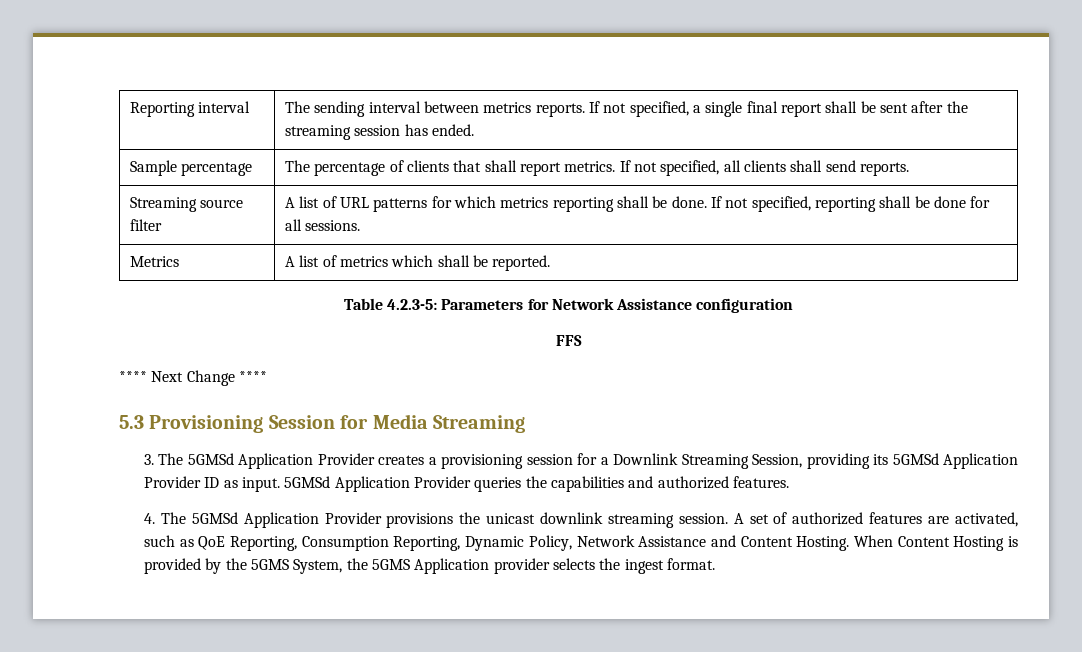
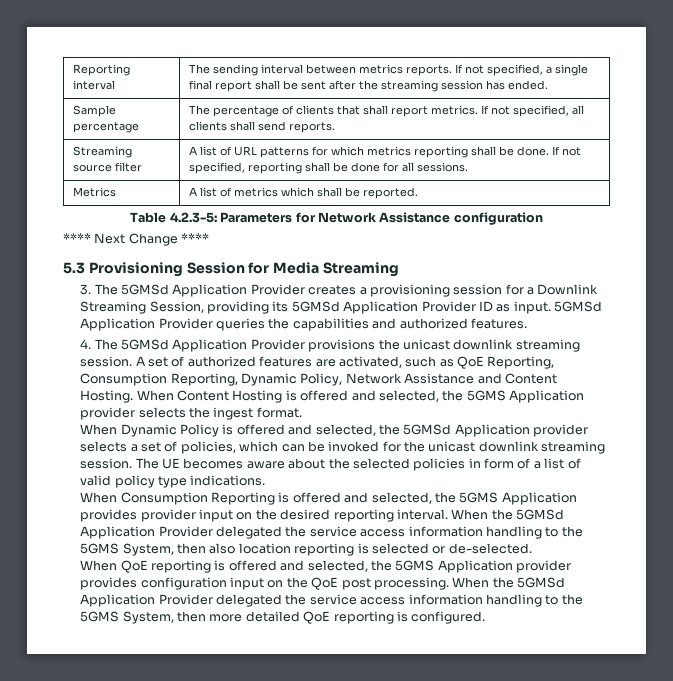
[555,335,582,346] // FFS -> (543, 218) none
[143,558,343,574] provided by the 5GMS System, -> [300,390,439,402] offered and selected,
(715, 564) none -> [80,424,589,437] [80,441,606,454] [80,458,581,471] [80,475,266,488] [80,492,577,505] [80,509,565,522] [80,526,583,539] [80,543,532,556] [80,560,572,573] [80,577,566,590] [80,594,583,607] [80,611,486,624] // When Dynamic Policy is offered and selected, the 5GMSd Application provider selects a set of policies, which can be invoked for the unicast downlink streaming session. The UE becomes aware about the selected policies in form of a list of valid policy type indications. // When Consumption Reporting is offered and selected, the 5GMS Application provides provider input on the desired reporting interval. When the 5GMSd Application Provider delegated the service access information handling to the 5GMS System, then also location reporting is selected or de-selected. // When QoE reporting is offered and selected, the 5GMS Application provider provides configuration input on the QoE post processing. When the 5GMSd Application Provider delegated the service access information handling to the 5GMS System, then more detailed QoE reporting is configured.

